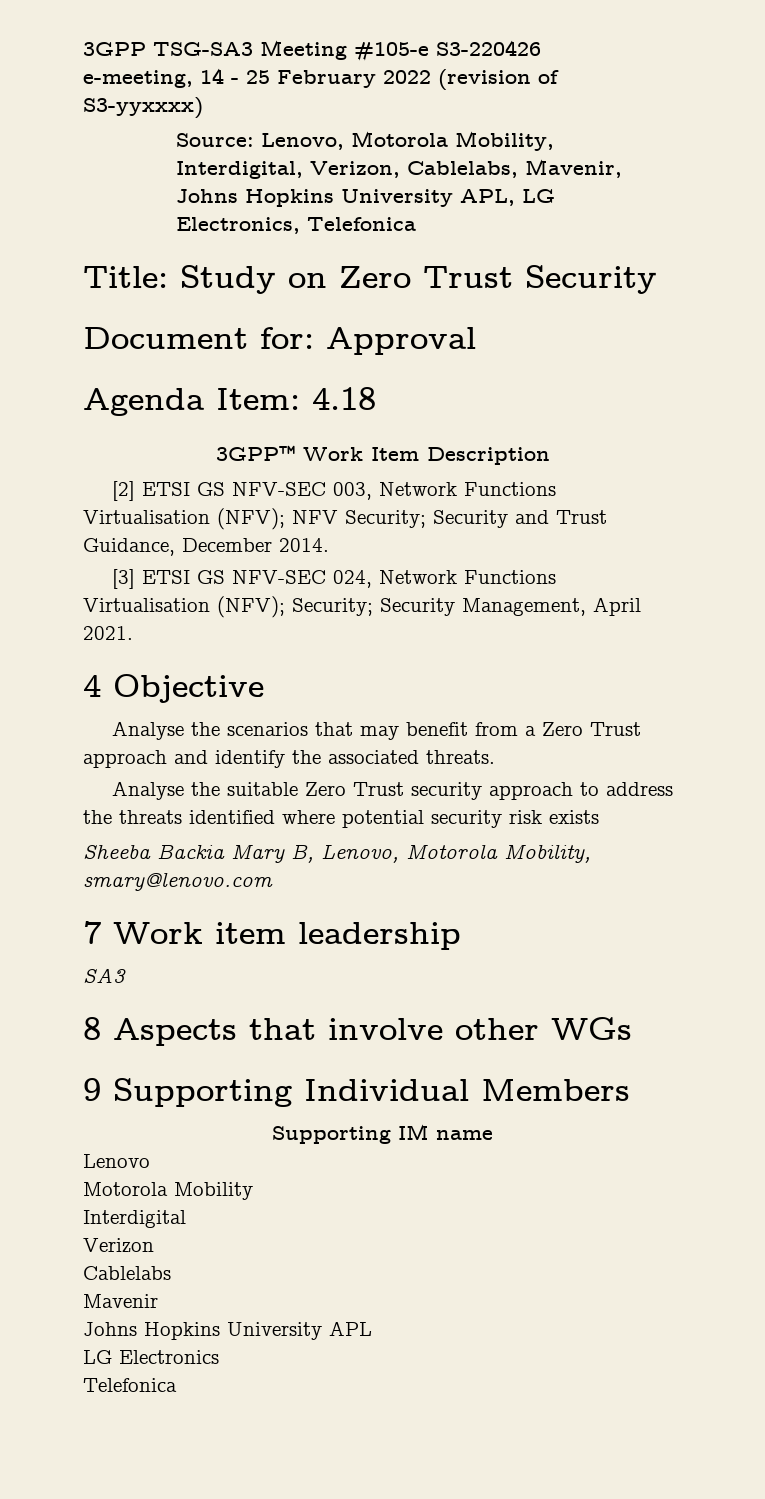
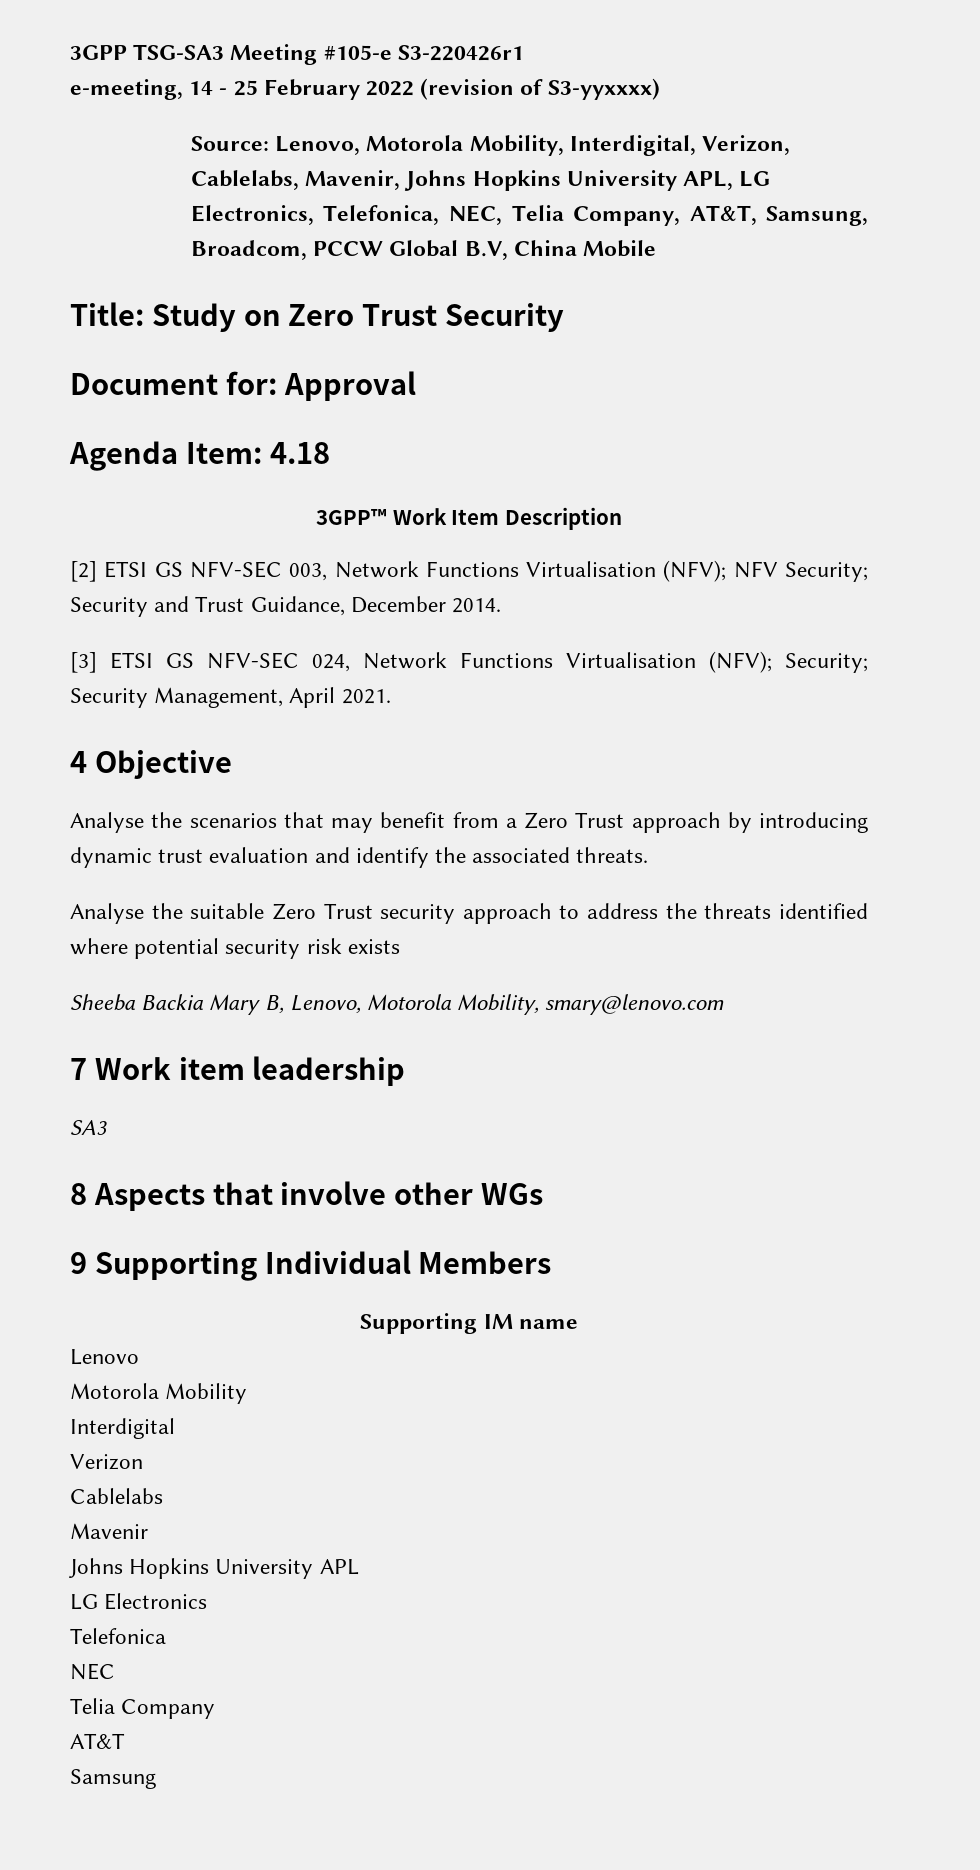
[436,40,541,56] S3-220426 -> [397,45,524,61] S3-220426r1
[307,217,417,231] Telefonica -> [323,205,868,226] [190,240,657,260] Telefonica, NEC, Telia Company, AT&T, Samsung, Broadcom, PCCW Global B.V, China Mobile
(167, 759) none -> [727,812,868,833] [70,847,309,868] by introducing dynamic trust evaluation
(177, 1385) none -> [70,1663,115,1680] [70,1698,216,1719] [70,1733,125,1749] [70,1769,156,1789] // NEC // Telia Company // AT&T // Samsung

